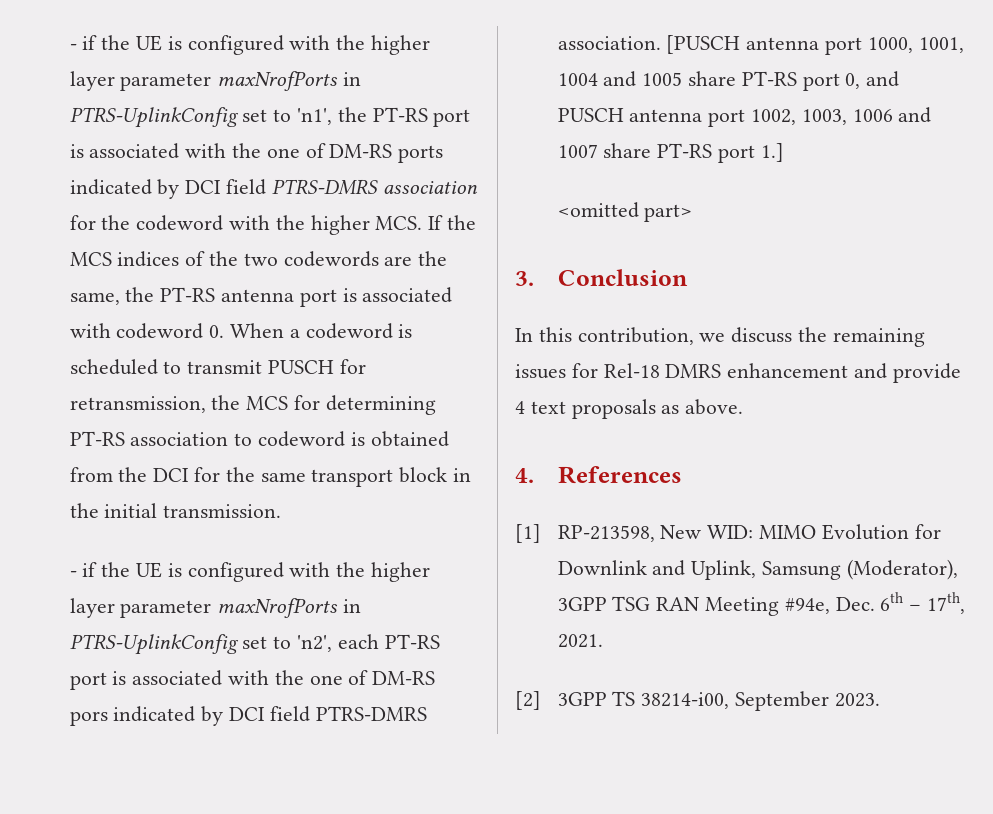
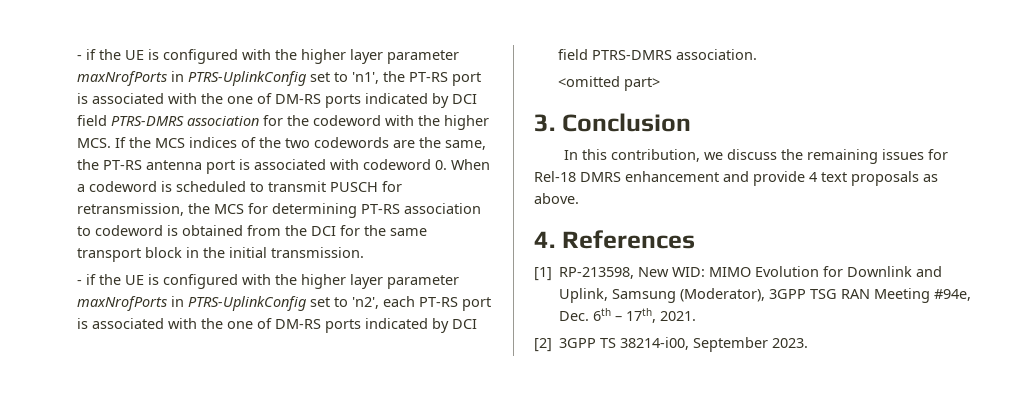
[69,711,108,726] pors -> [324,319,361,333] ports
[666,35,964,55] [557,71,900,91] [557,107,932,127] [557,143,784,163] [PUSCH antenna port 1000, 1001, 1004 and 1005 share PT-RS port 0, and PUSCH antenna port 1002, 1003, 1006 and 1007 share PT-RS port 1.] -> (757, 54) none

